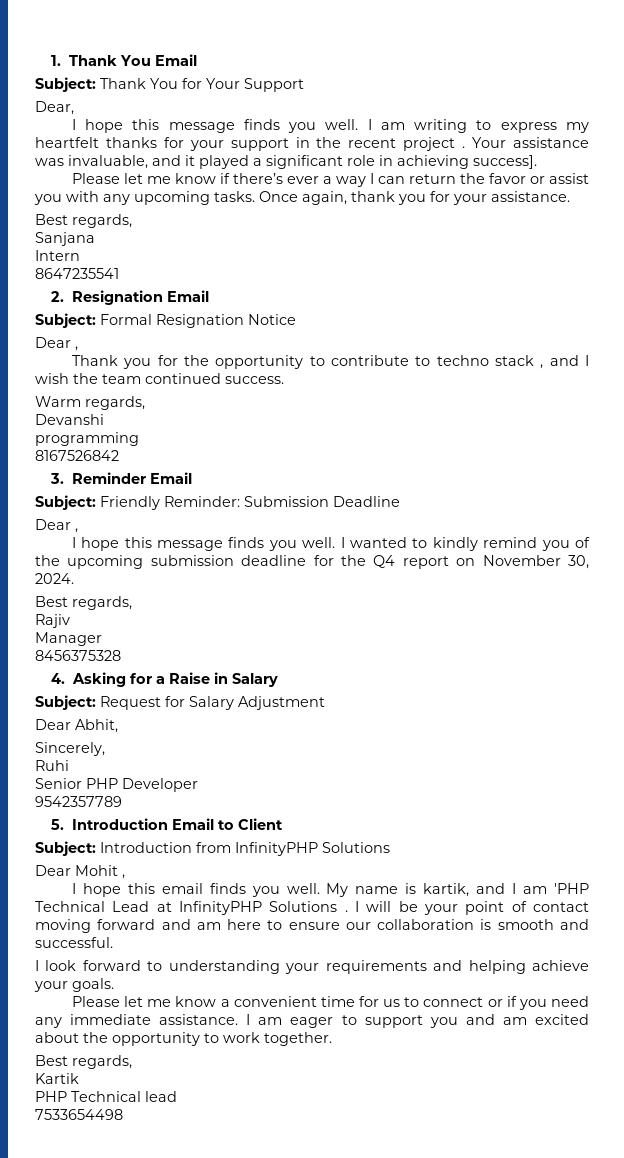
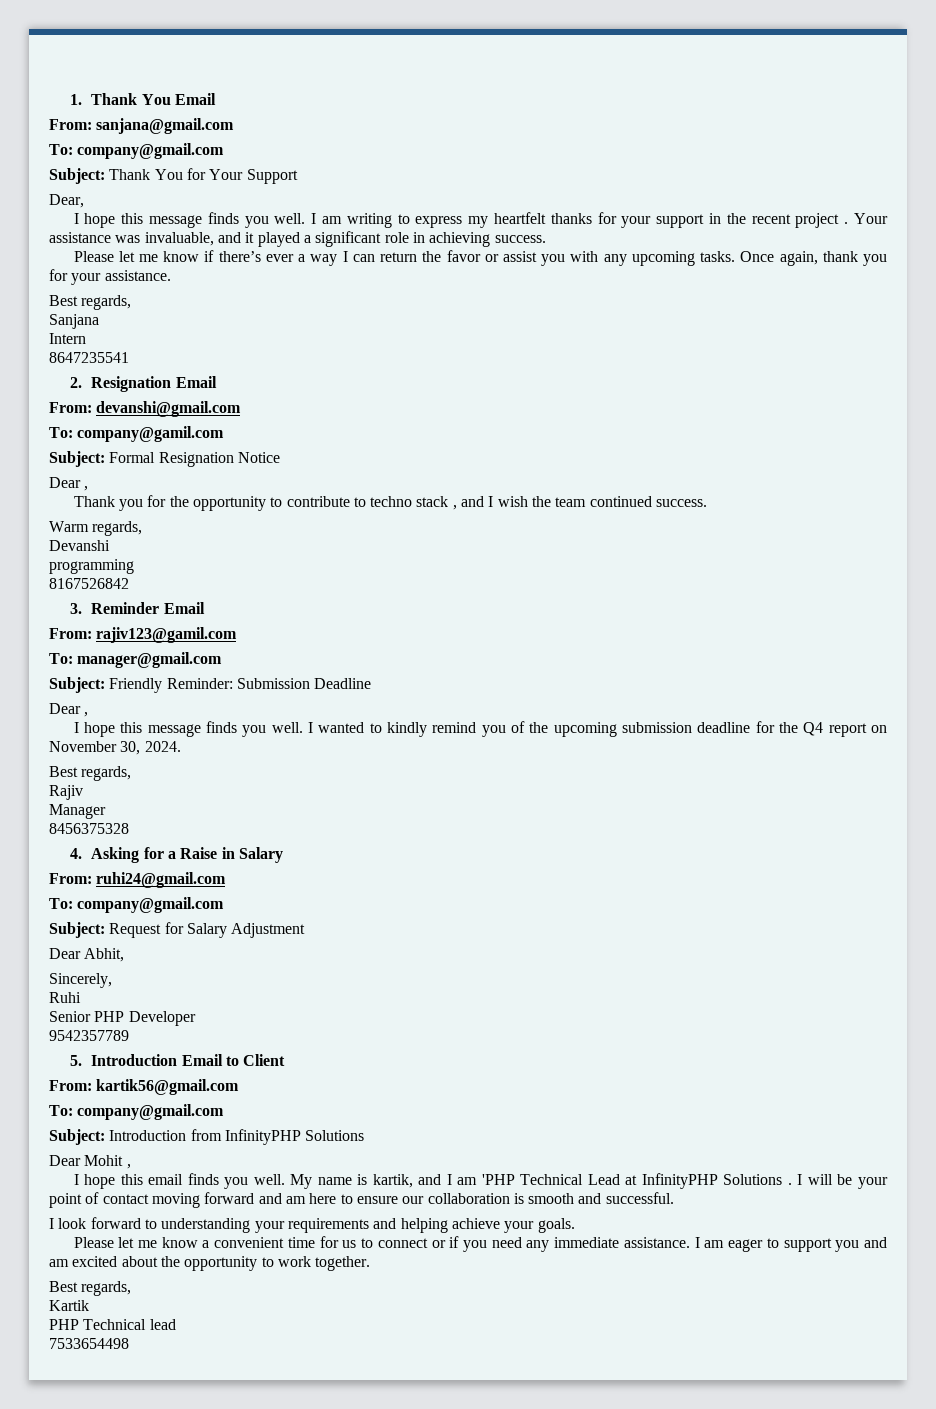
(197, 60) none -> [49,118,235,134] [49,143,225,159] // From: sanjana@gmail.com // To: company@gmail.com
[473,155,537,169] success]. -> [494,235,546,243] success.
(209, 296) none -> [49,401,242,417] [49,426,225,442] // From: devanshi@gmail.com // To: company@gamil.com
(192, 478) none -> [49,627,238,643] [49,652,223,668] // From: rajiv123@gamil.com // To: manager@gmail.com
(278, 680) none -> [49,872,227,888] [49,897,225,913] // From: ruhi24@gmail.com // To: company@gmail.com
(283, 824) none -> [49,1079,240,1095] [49,1104,225,1120] // From: kartik56@gmail.com // To: company@gmail.com

